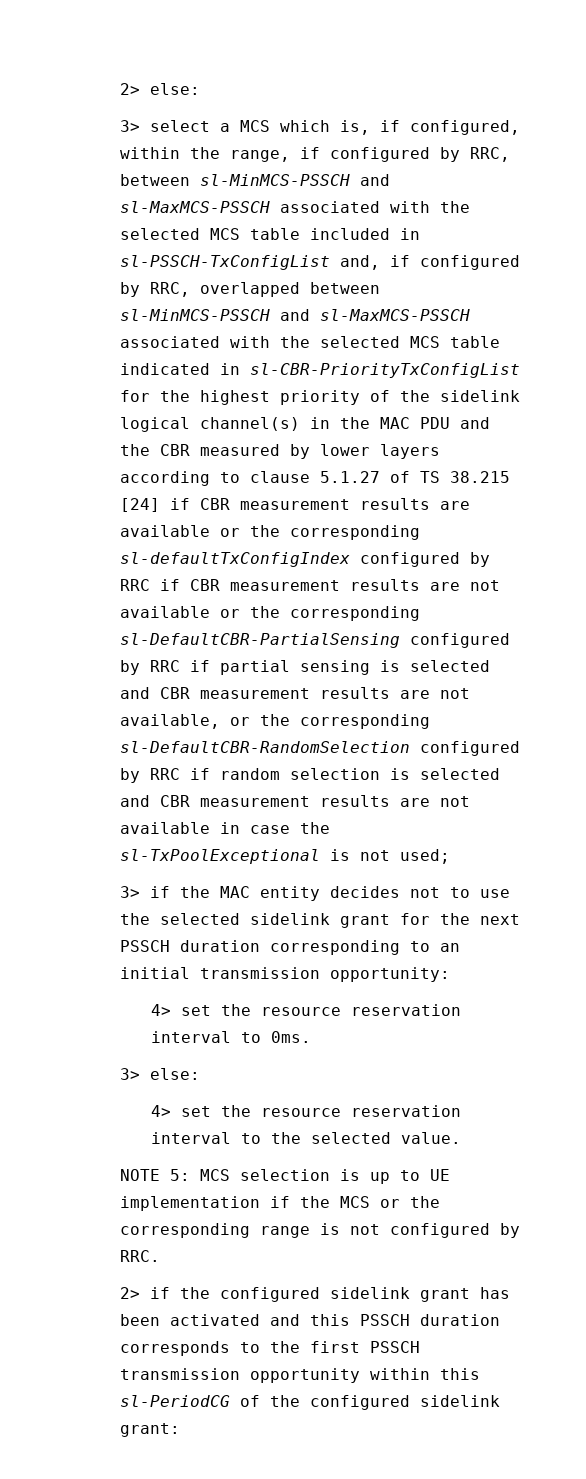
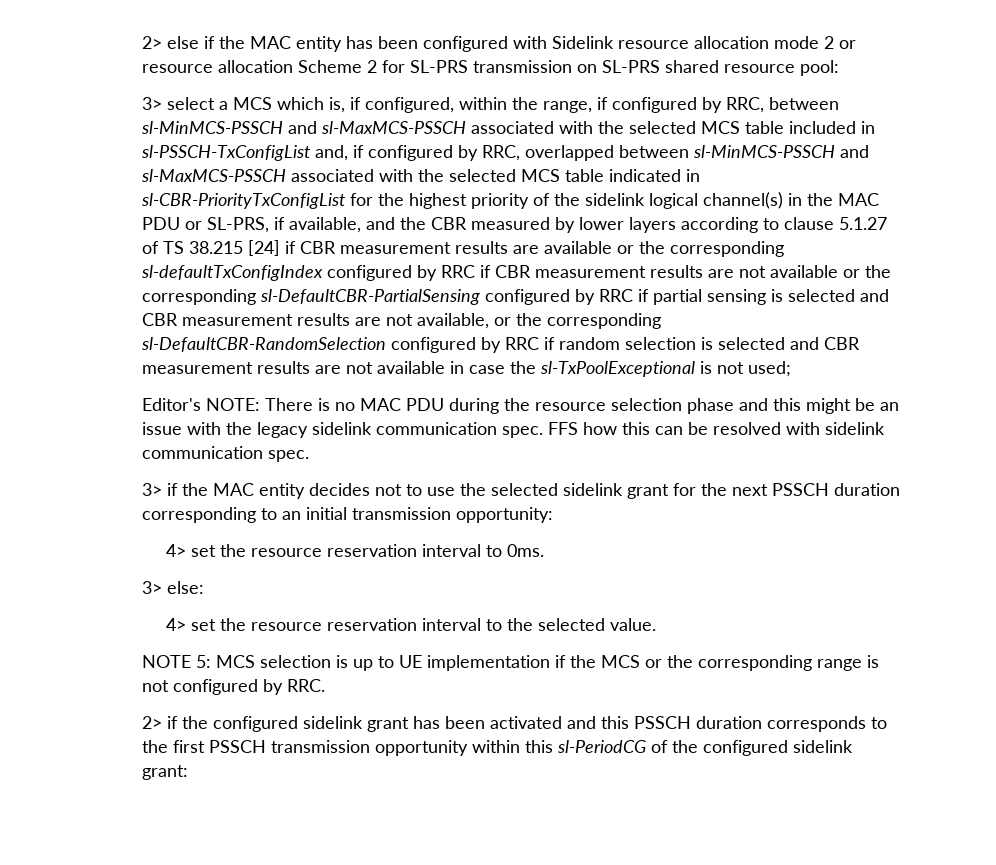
[119,83,200,95] 2> else: -> [142,36,857,52] [142,60,840,76] 2> else if the MAC entity has been configured with Sidelink resource allocation mode 2 or resource allocation Scheme 2 for SL-PRS transmission on SL-PRS shared resource pool:
(450, 423) none -> [185,217,362,233] or SL-PRS, if available,
(450, 856) none -> [142,398,900,414] [142,422,886,438] [142,446,310,462] // Editor's NOTE: There is no MAC PDU during the resource selection phase and this might be an issue with the legacy sidelink communication spec. FFS how this can be resolved with sidelink communication spec.

